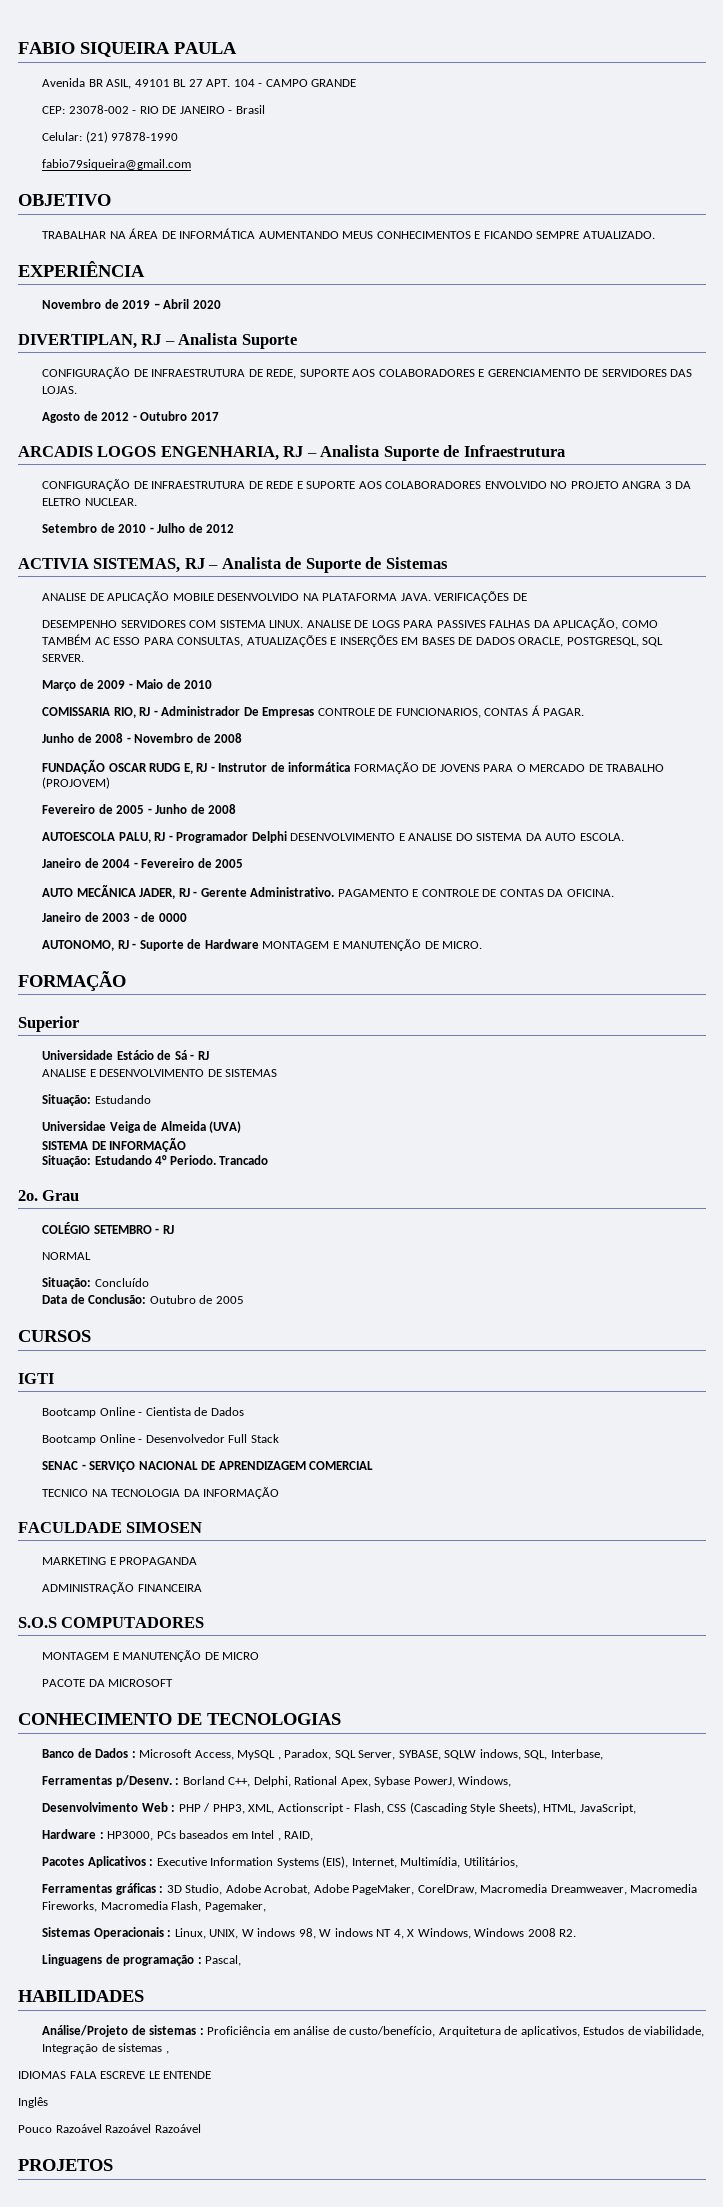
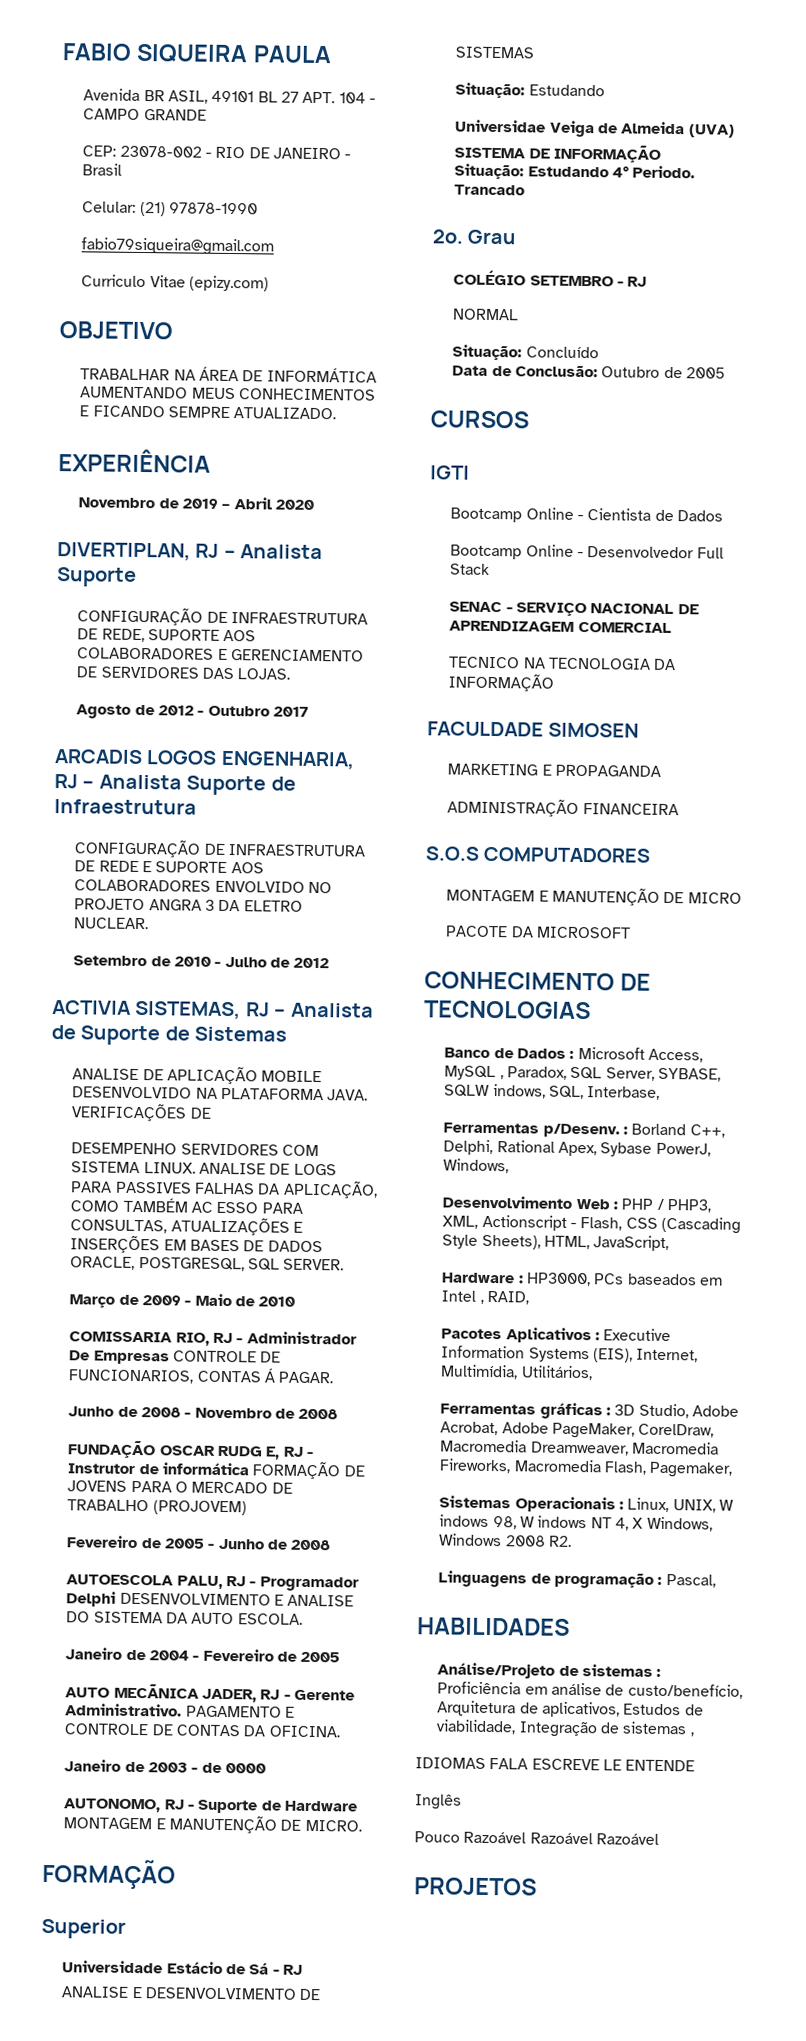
(192, 164) none -> [81,274,270,292] // Curriculo Vitae (epizy.com)

